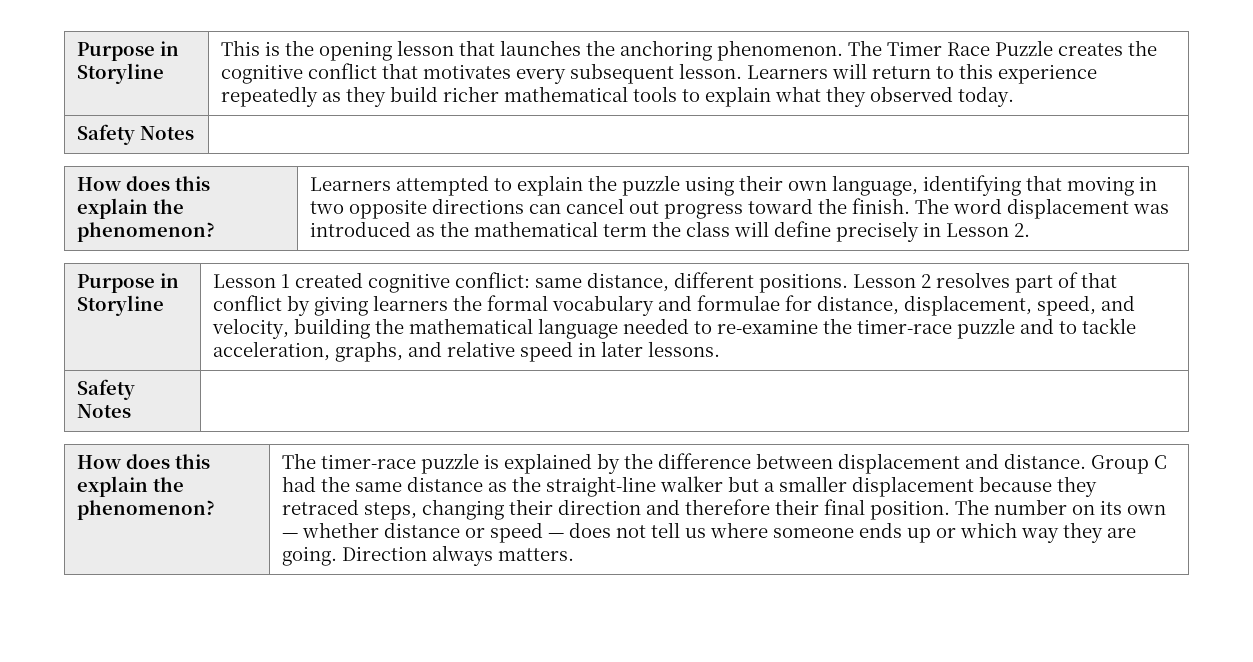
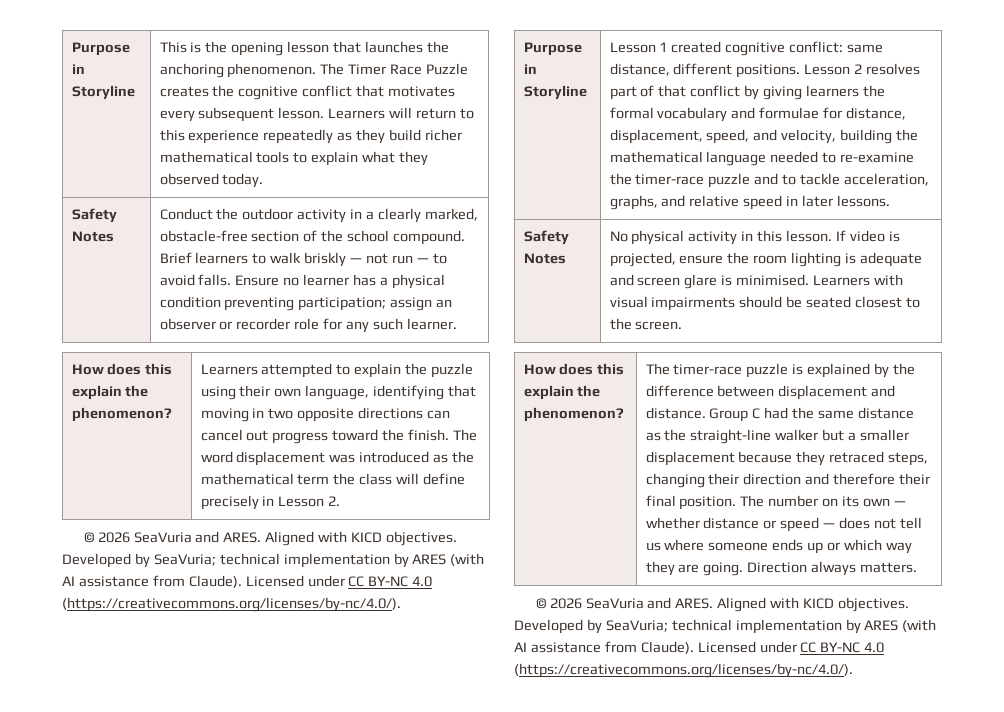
(194, 133) none -> [159,208,478,223] [159,230,466,245] [159,252,447,267] [159,274,445,289] [159,296,453,311] [159,318,457,333] Conduct the outdoor activity in a clearly marked, obstacle-free section of the school compound. Brief learners to walk briskly — not run — to avoid falls. Ensure no learner has a physical condition preventing participation; assign an observer or recorder role for any such learner.
(1030, 230) none -> [83,531,458,546] [62,553,485,568] [62,575,433,588] [62,597,401,612] // © 2026 SeaVuria and ARES. Aligned with KICD objectives. Developed by SeaVuria; technical implementation by ARES (with AI assistance from Claude). Licensed under CC BY-NC 4.0 (https://creativecommons.org/licenses/by-nc/4.0/).
(131, 411) none -> [609,230,900,245] [609,252,922,267] [609,274,903,289] [609,296,920,311] [609,318,683,330] No physical activity in this lesson. If video is projected, ensure the room lighting is adequate and screen glare is minimised. Learners with visual impairments should be seated closest to the screen.
(574, 554) none -> [535,597,910,612] [514,619,937,634] [514,641,885,654] [514,663,853,678] // © 2026 SeaVuria and ARES. Aligned with KICD objectives. Developed by SeaVuria; technical implementation by ARES (with AI assistance from Claude). Licensed under CC BY-NC 4.0 (https://creativecommons.org/licenses/by-nc/4.0/).

